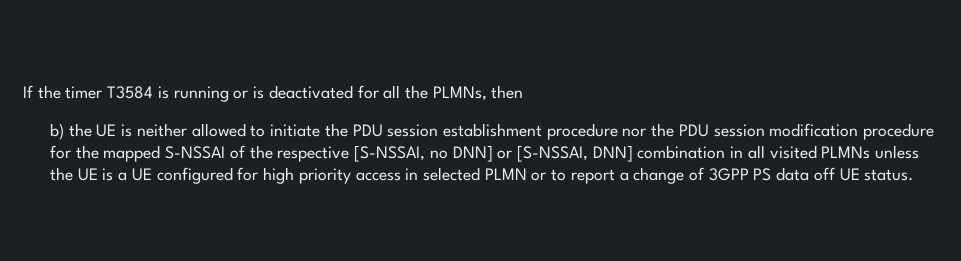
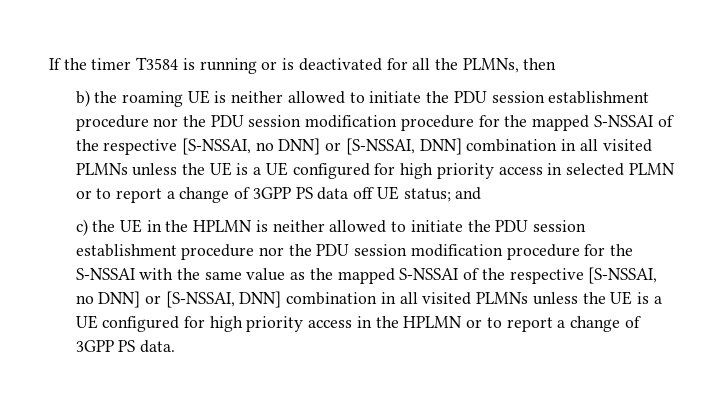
(92, 130) none -> [122,91,184,107] roaming
[864,169,914,181] status. -> [403,187,482,202] [75,219,586,236] [75,244,634,260] [75,267,658,284] [75,291,662,308] [75,315,641,332] [75,340,176,353] status; and // c) the UE in the HPLMN is neither allowed to initiate the PDU session establishment procedure nor the PDU session modification procedure for the S-NSSAI with the same value as the mapped S-NSSAI of the respective [S-NSSAI, no DNN] or [S-NSSAI, DNN] combination in all visited PLMNs unless the UE is a UE configured for high priority access in the HPLMN or to report a change of 3GPP PS data.

